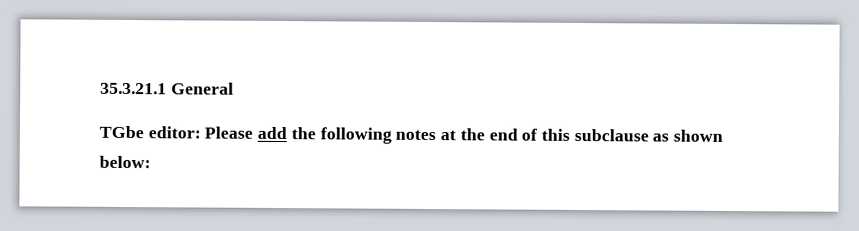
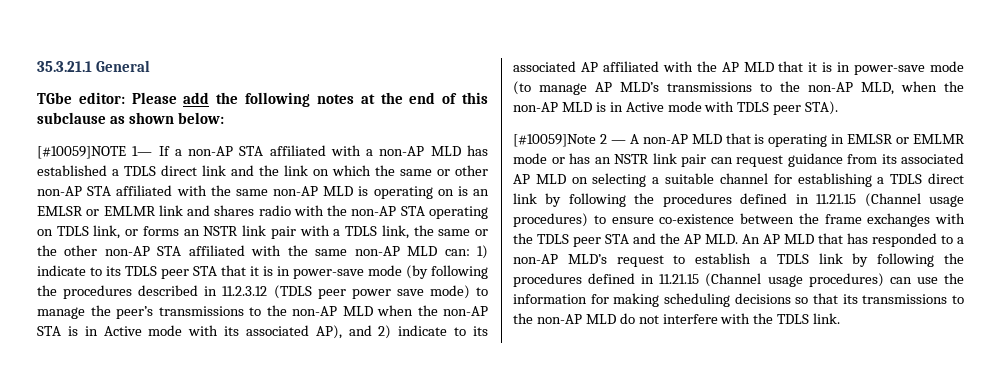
(151, 162) none -> [37,145,488,159] [37,165,488,176] [37,185,490,199] [37,205,488,219] [37,225,489,239] [37,245,488,259] [37,265,488,279] [37,285,489,299] [37,305,488,319] [37,325,489,339] [513,61,965,75] [513,81,964,95] [513,101,839,115] [513,133,965,147] [513,153,964,167] [513,173,964,187] [513,193,964,207] [513,213,965,227] [513,233,964,247] [513,253,965,267] [513,273,964,287] [513,293,964,307] [513,313,841,324] // [#10059]NOTE 1— If a non-AP STA affiliated with a non-AP MLD has established a TDLS direct link and the link on which the same or other non-AP STA affiliated with the same non-AP MLD is operating on is an EMLSR or EMLMR link and shares radio with the non-AP STA operating on TDLS link, or forms an NSTR link pair with a TDLS link, the same or the other non-AP STA affiliated with the same non-AP MLD can: 1) indicate to its TDLS peer STA that it is in power-save mode (by following the procedures described in 11.2.3.12 (TDLS peer power save mode) to manage the peer’s transmissions to the non-AP MLD when the non-AP STA is in Active mode with its associated AP), and 2) indicate to its associated AP affiliated with the AP MLD that it is in power-save mode (to manage AP MLD’s transmissions to the non-AP MLD, when the non-AP MLD is in Active mode with TDLS peer STA). // [#10059]Note 2 — A non-AP MLD that is operating in EMLSR or EMLMR mode or has an NSTR link pair can request guidance from its associated AP MLD on selecting a suitable channel for establishing a TDLS direct link by following the procedures defined in 11.21.15 (Channel usage procedures) to ensure co-existence between the frame exchanges with the TDLS peer STA and the AP MLD. An AP MLD that has responded to a non-AP MLD’s request to establish a TDLS link by following the procedures defined in 11.21.15 (Channel usage procedures) can use the information for making scheduling decisions so that its transmissions to the non-AP MLD do not interfere with the TDLS link.

